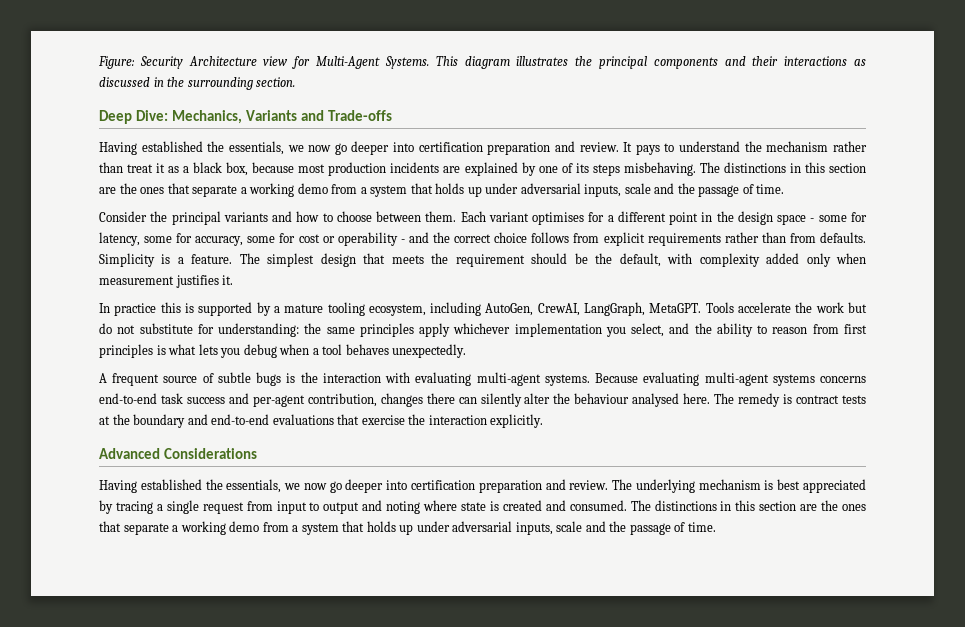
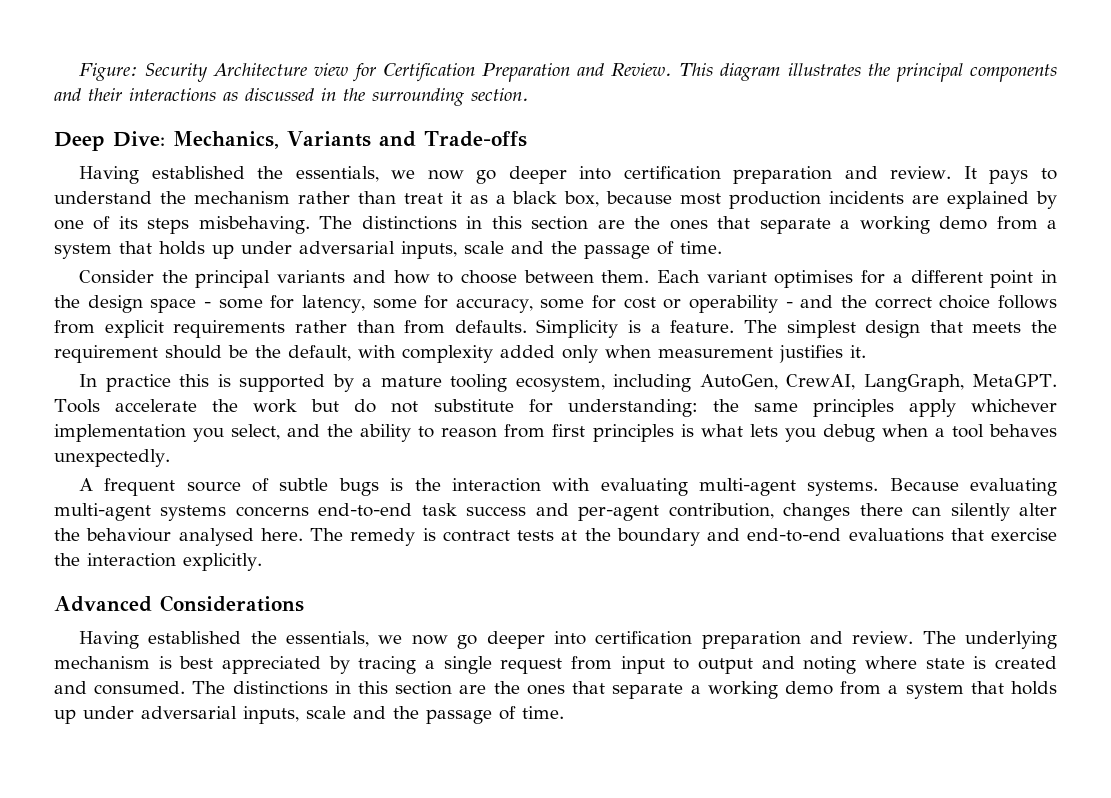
[316,56,429,69] Multi-Agent Systems. -> [382,63,673,82] Certification Preparation and Review.

